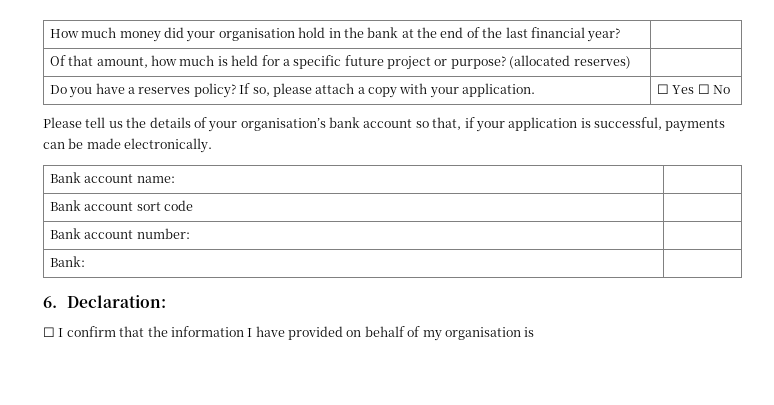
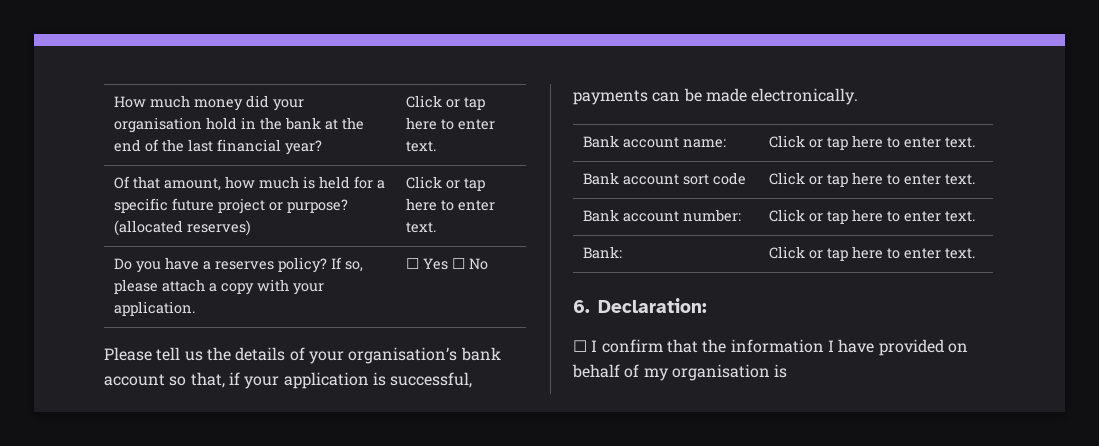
(621, 35) none -> [405,95,485,110] [405,117,495,130] [405,141,436,152] Click or tap here to enter text.
(631, 62) none -> [405,176,485,191] [405,198,495,211] [405,222,436,233] Click or tap here to enter text.
[49,200,193,211] [49,228,190,239] [49,256,85,267] // Bank account sort code | // Bank account number: | // Bank: | -> [768,135,975,150] [582,172,746,185] [768,172,975,187] [582,209,741,222] [768,209,975,224] [582,246,622,259] [768,246,975,261] Click or tap here to enter text. // Bank account sort code | Click or tap here to enter text. // Bank account number: | Click or tap here to enter text. // Bank: | Click or tap here to enter text.

